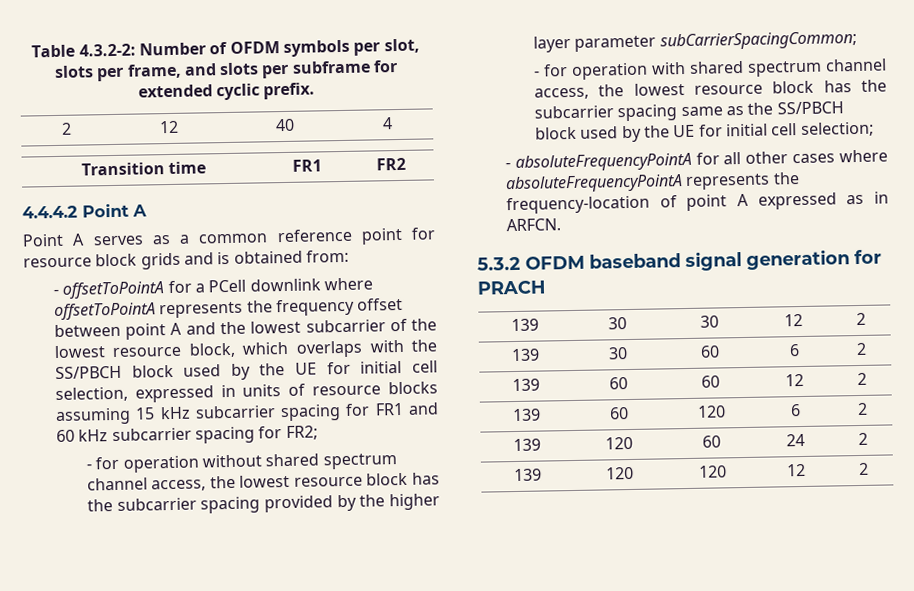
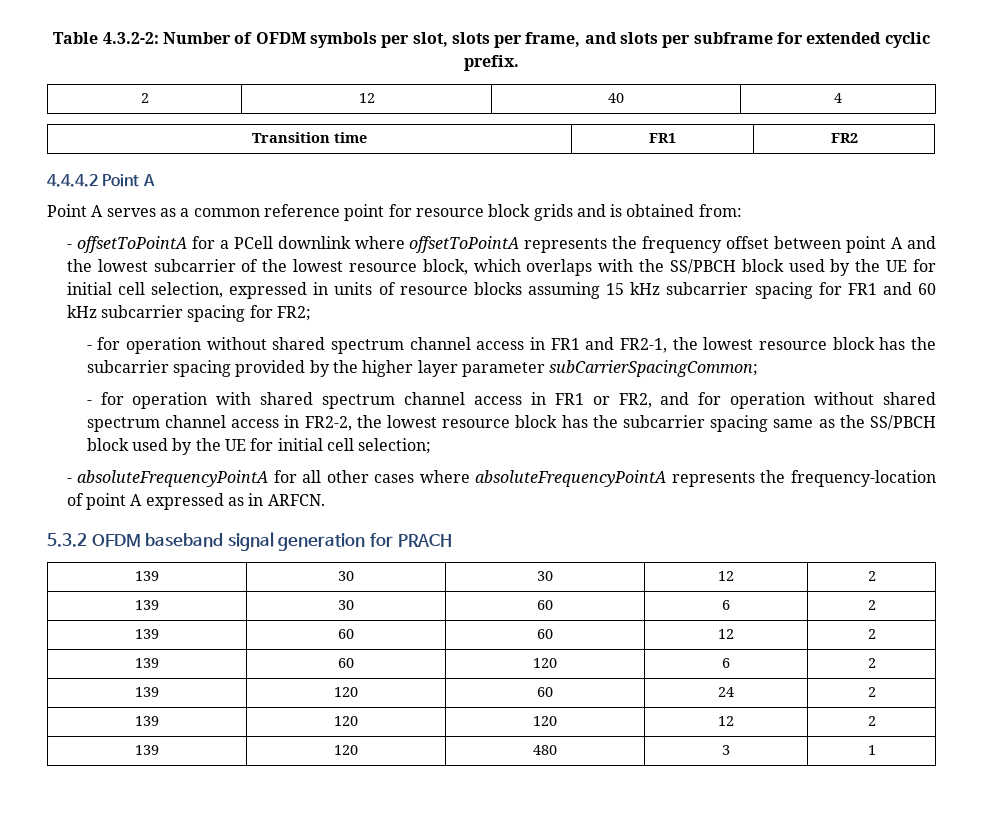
[151,479,207,492] access, -> [476,337,668,353] access in FR1 and FR2-1,
[533,87,589,100] access, -> [473,392,936,409] [86,415,352,432] access in FR1 or FR2, and for operation without shared spectrum channel access in FR2-2,
(869, 469) none -> [135,745,159,755] [334,745,359,755] [533,745,557,755] [722,745,730,755] [867,745,876,755] // 139 | 120 | 480 | 3 | 1

